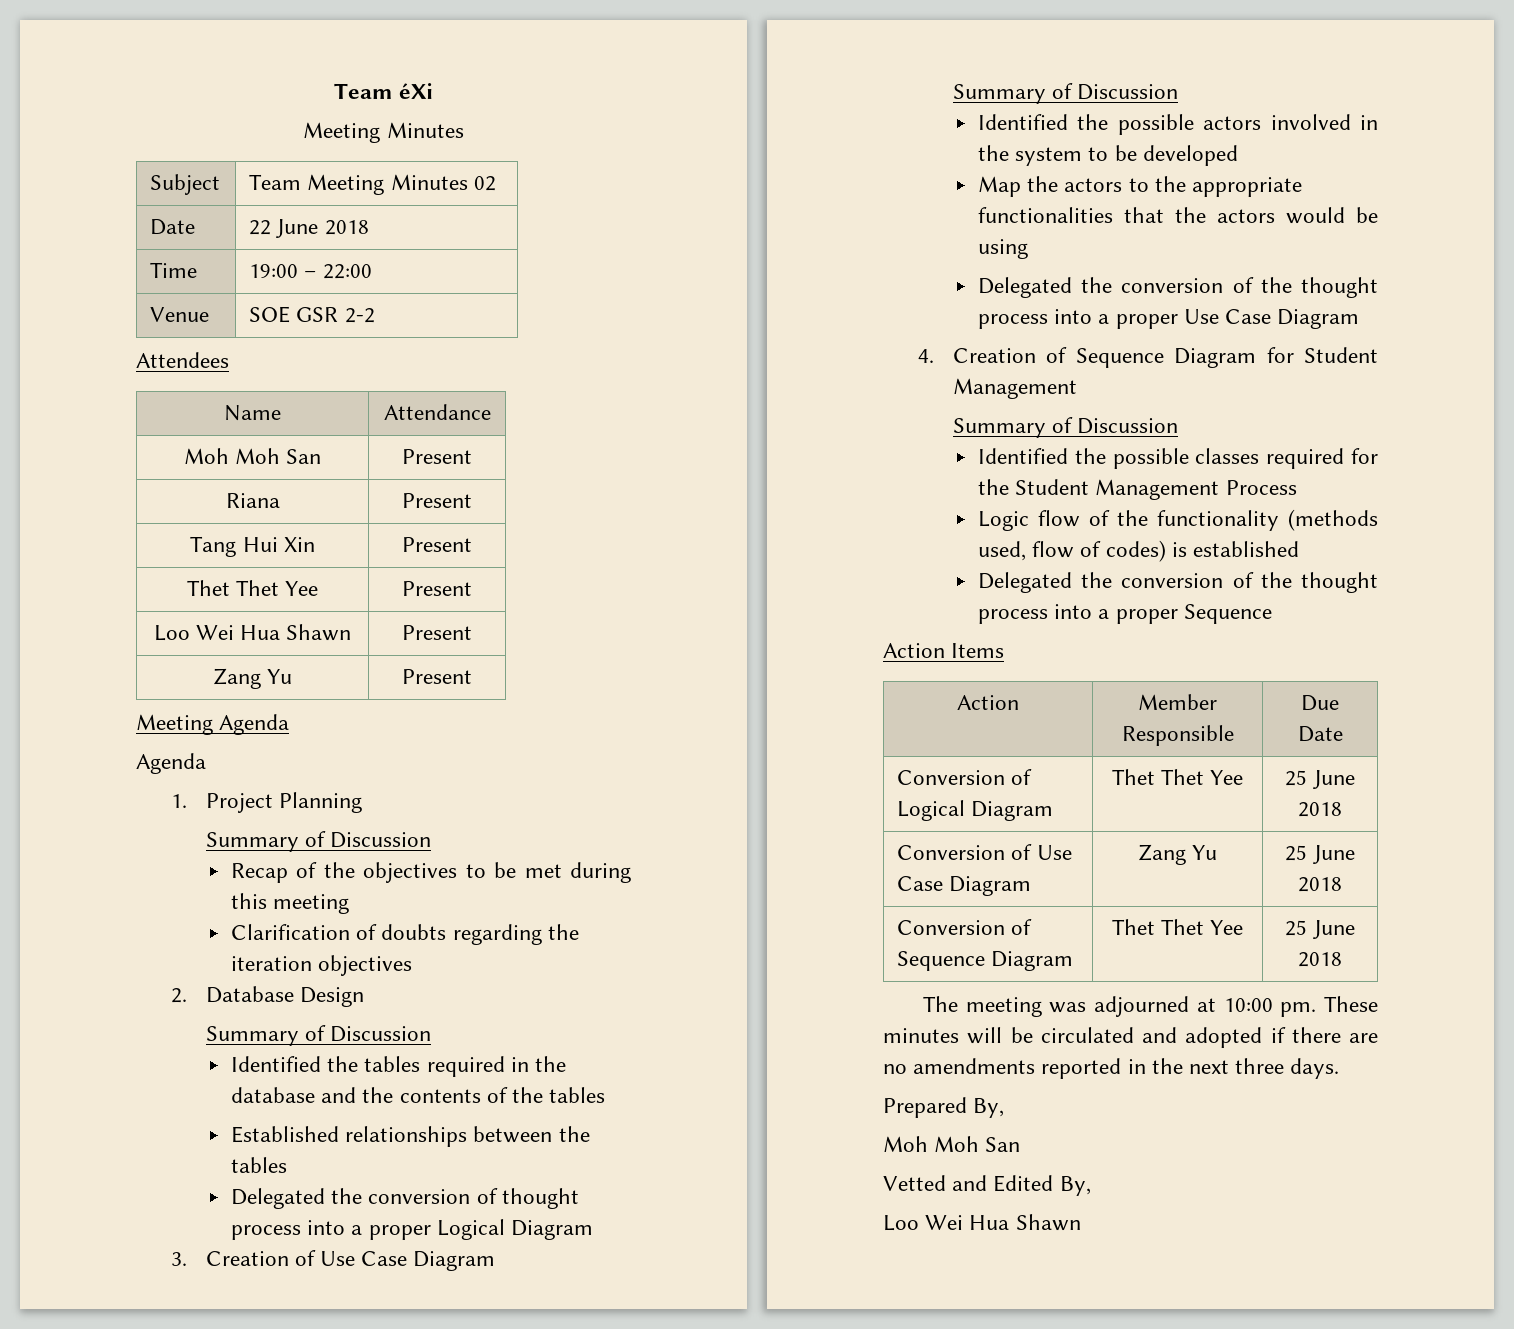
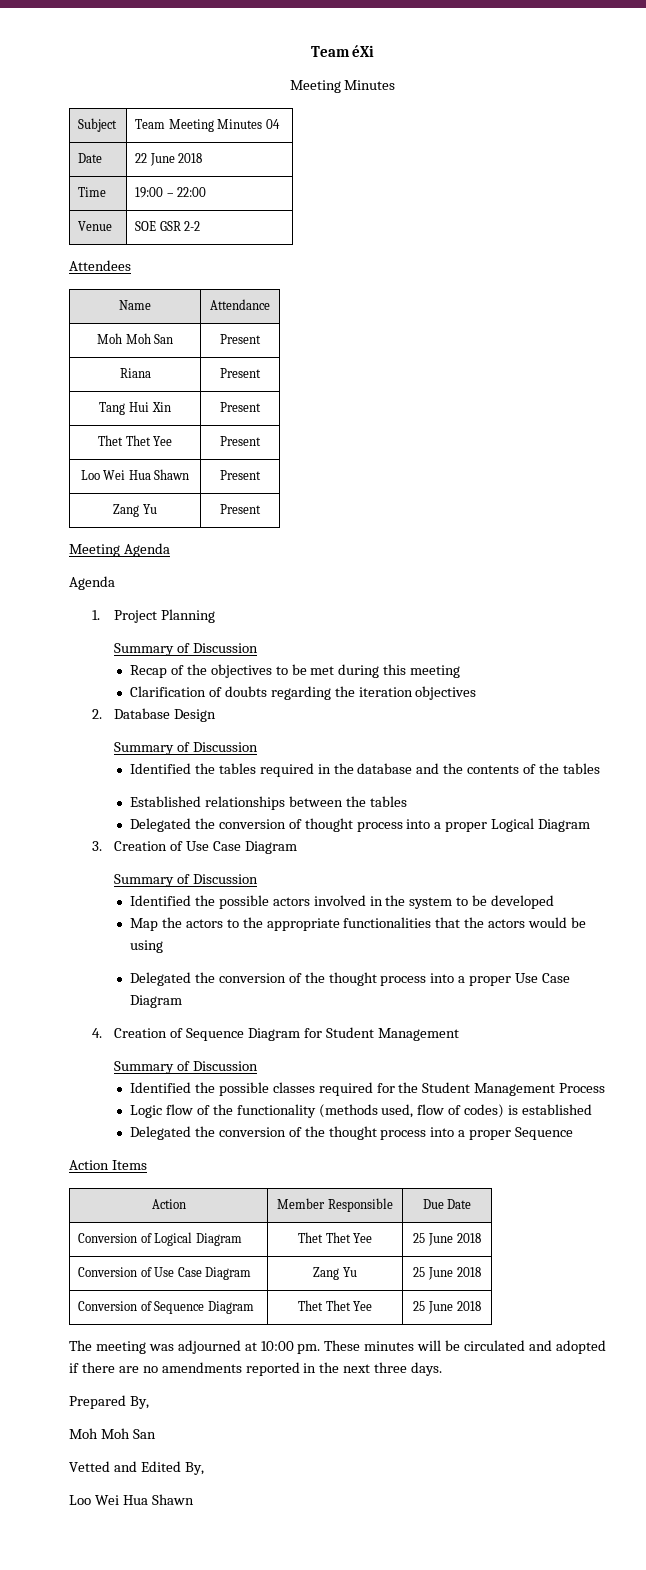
[473,176,496,191] 02 -> [265,119,280,129] 04

